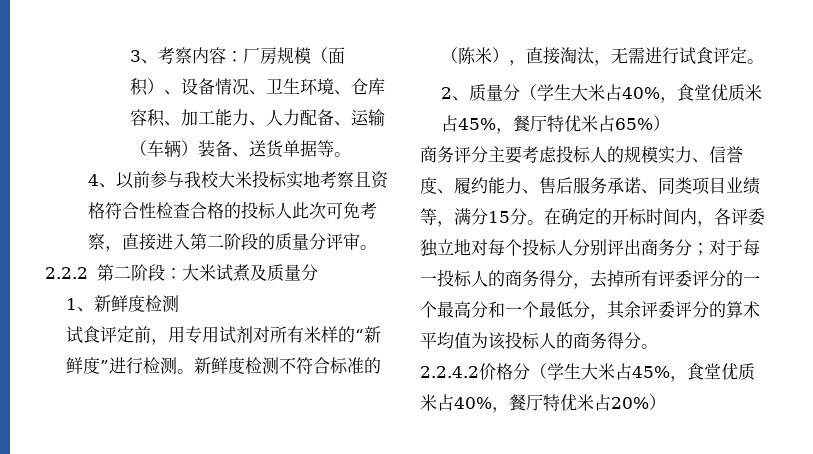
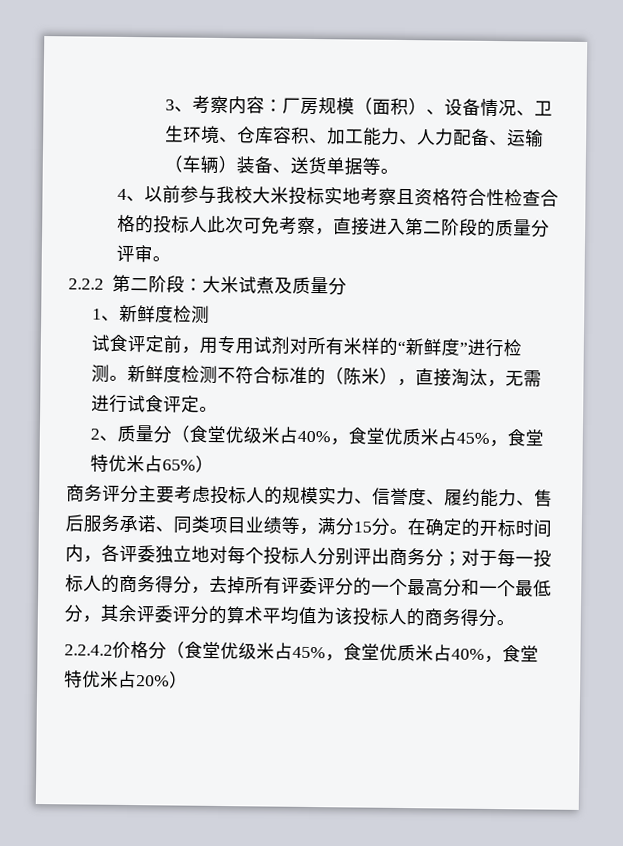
[537,84,589,101] 学生大 -> [188,425,262,444] 食堂优级
[513,115,548,132] 餐厅 -> [506,429,544,447] 食堂
[547,363,598,380] 学生大 -> [184,641,257,660] 食堂优级
[509,394,543,411] 餐厅 -> [502,645,539,663] 食堂

